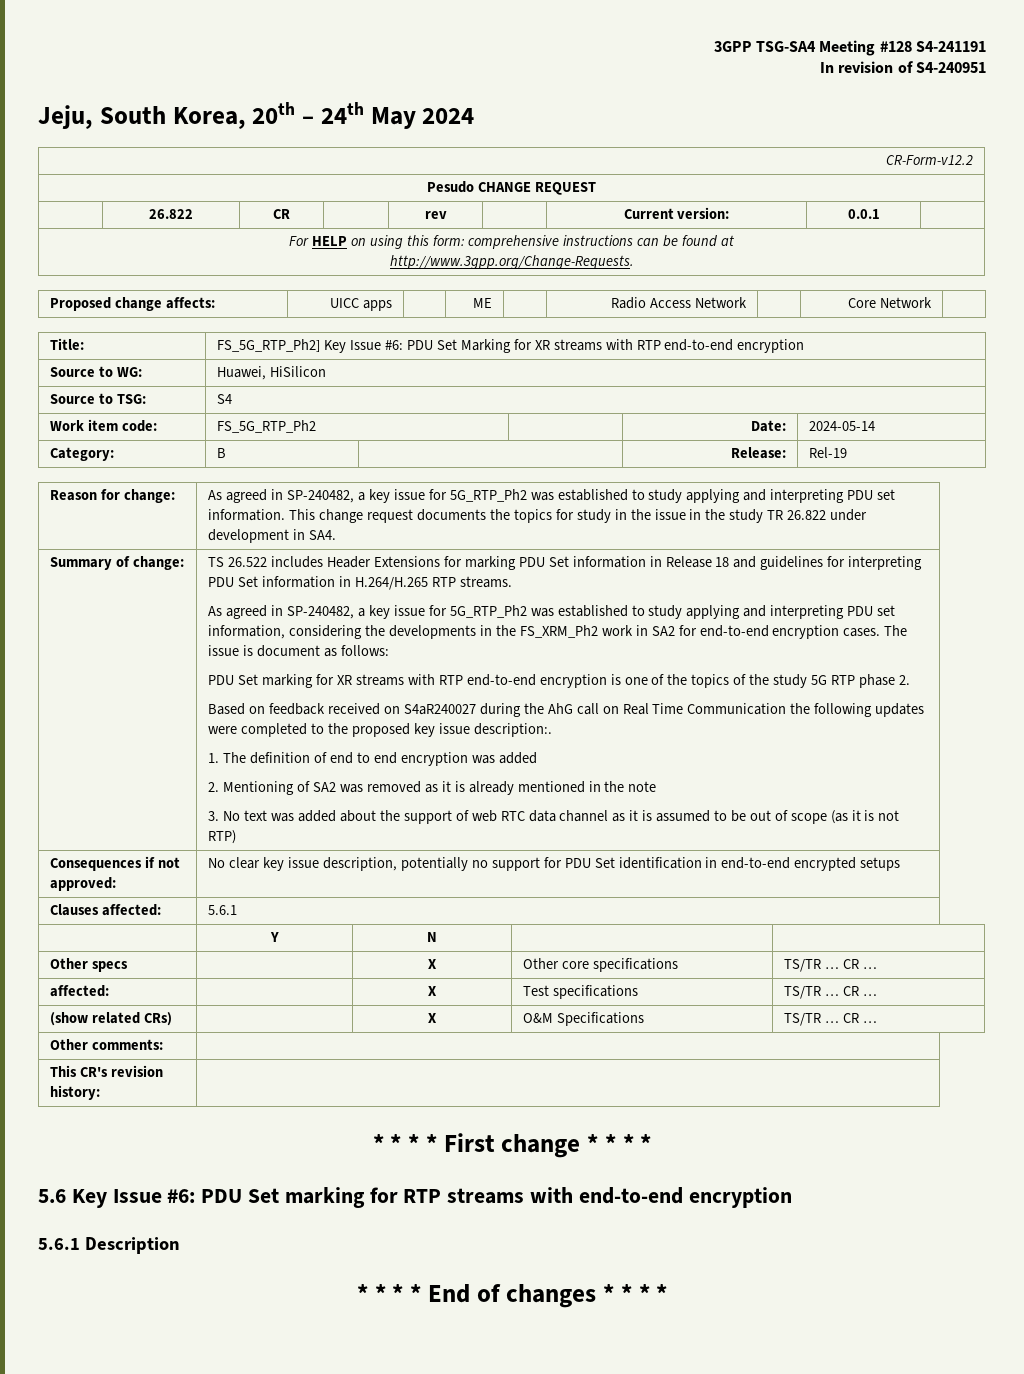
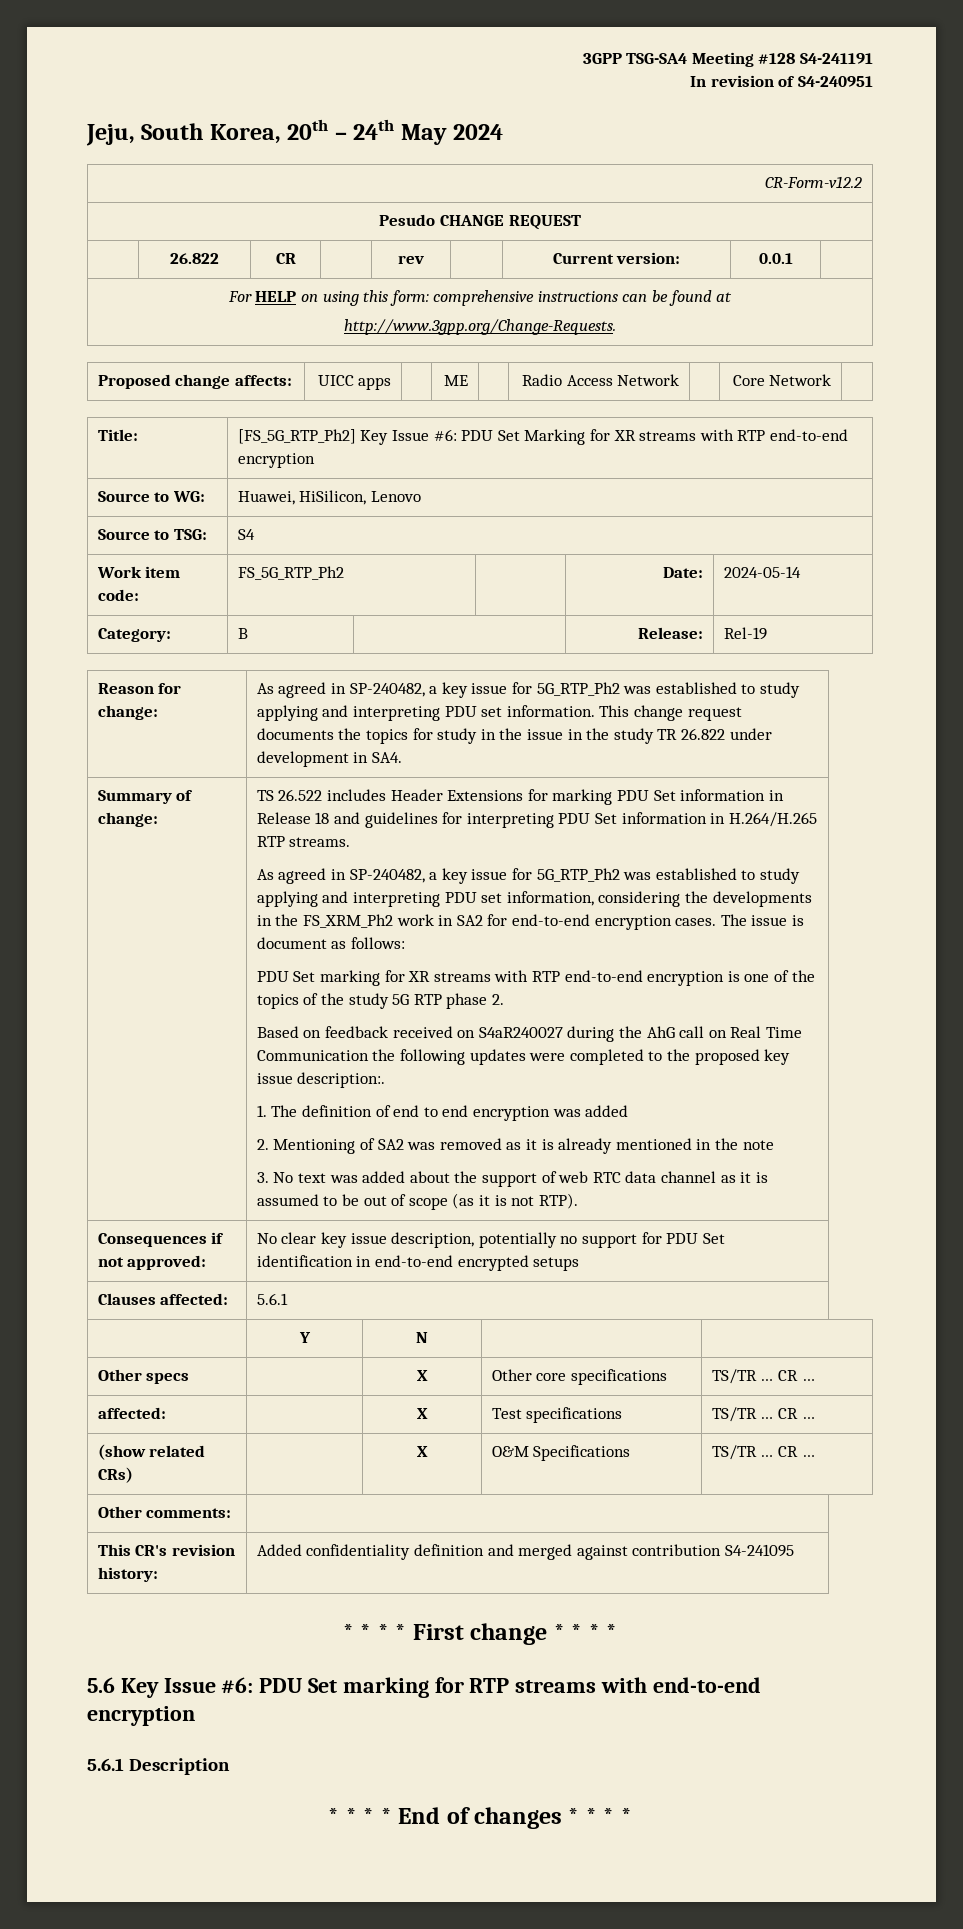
[217,339,321,352] FS_5G_RTP_Ph2] -> [237,429,356,444] [FS_5G_RTP_Ph2]
[270,366,327,377] HiSilicon -> [299,490,422,505] HiSilicon, Lenovo
[208,830,237,844] RTP) -> [538,1193,578,1209] RTP).
(101, 1092) none -> [256,1544,794,1560] Added confidentiality definition and merged against contribution S4-241095

